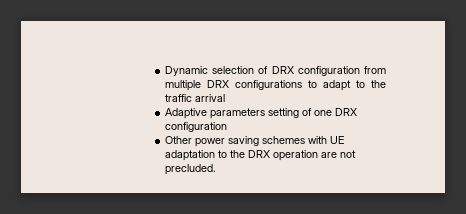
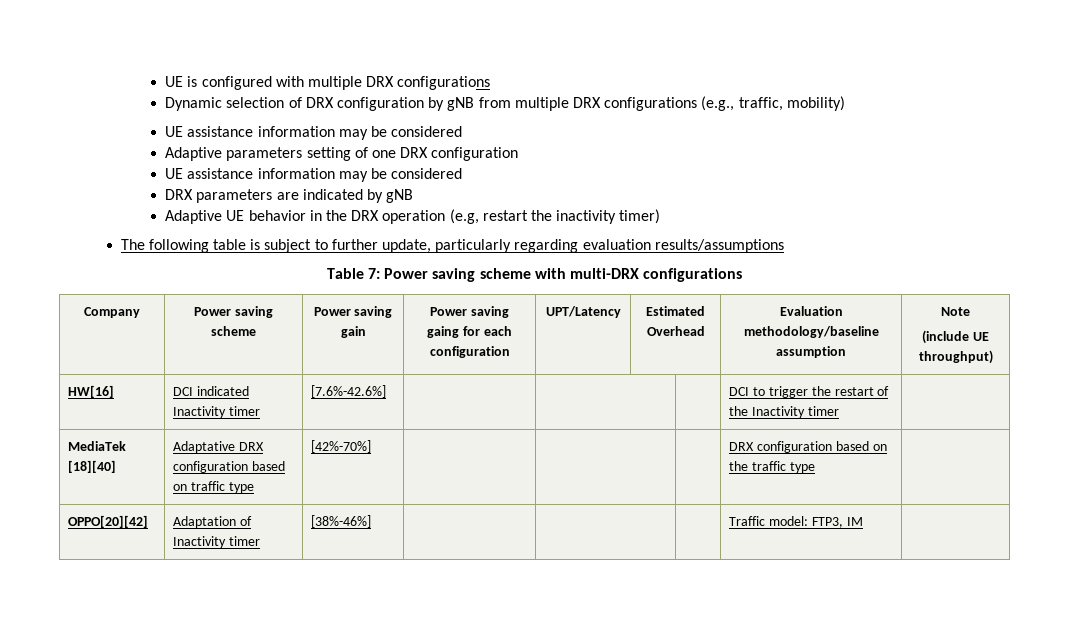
(164, 71) none -> [165,76,491,90] UE is configured with multiple DRX configurations //
(360, 71) none -> [428,97,475,111] by gNB
[307,80,386,91] [164,94,225,102] to adapt to the traffic arrival -> [701,96,845,111] [165,126,463,140] (e.g., traffic, mobility) // UE assistance information may be considered
[164,136,344,147] [164,150,356,161] [164,164,215,175] Other power saving schemes with UE adaptation to the DRX operation are not precluded. -> [165,168,463,182] [165,189,414,203] [165,209,661,224] [120,239,784,253] [326,268,743,282] [84,307,140,318] [194,306,273,318] [211,326,256,336] [313,306,393,318] [340,326,366,338] [430,306,509,318] [427,326,512,338] [429,346,510,358] [545,306,621,318] [646,306,705,316] [646,326,705,336] [779,306,843,316] [743,326,879,338] [776,346,846,358] [941,307,970,316] [922,330,989,344] [918,350,993,364] [68,385,115,398] [173,386,250,396] [173,406,261,418] [311,385,387,398] [729,386,890,398] [729,406,840,418] [68,441,127,451] [68,460,117,473] [173,441,265,453] [173,461,286,473] [173,481,255,493] [311,440,372,453] [729,441,887,453] [729,461,816,473] [68,515,149,528] [173,516,253,528] [173,536,261,548] [311,515,372,528] [729,516,863,528] UE assistance information may be considered // DRX parameters are indicated by gNB // Adaptive UE behavior in the DRX operation (e.g, restart the inactivity timer) // The following table is subject to further update, particularly regarding evaluation results/assumptions // Table 7: Power saving scheme with multi-DRX configurations // Company | Power saving scheme | Power saving gain | Power saving gaing for each configuration | UPT/Latency | Estimated Overhead | Evaluation methodology/baseline assumption | Note // (include UE throughput) // HW[16] | DCI indicated Inactivity timer | [7.6%-42.6%] | | | | DCI to trigger the restart of the Inactivity timer | // MediaTek [18][40] | Adaptative DRX configuration based on traffic type | [42%-70%] | | | | DRX configuration based on the traffic type | // OPPO[20][42] | Adaptation of Inactivity timer | [38%-46%] | | | | Traffic model: FTP3, IM |

